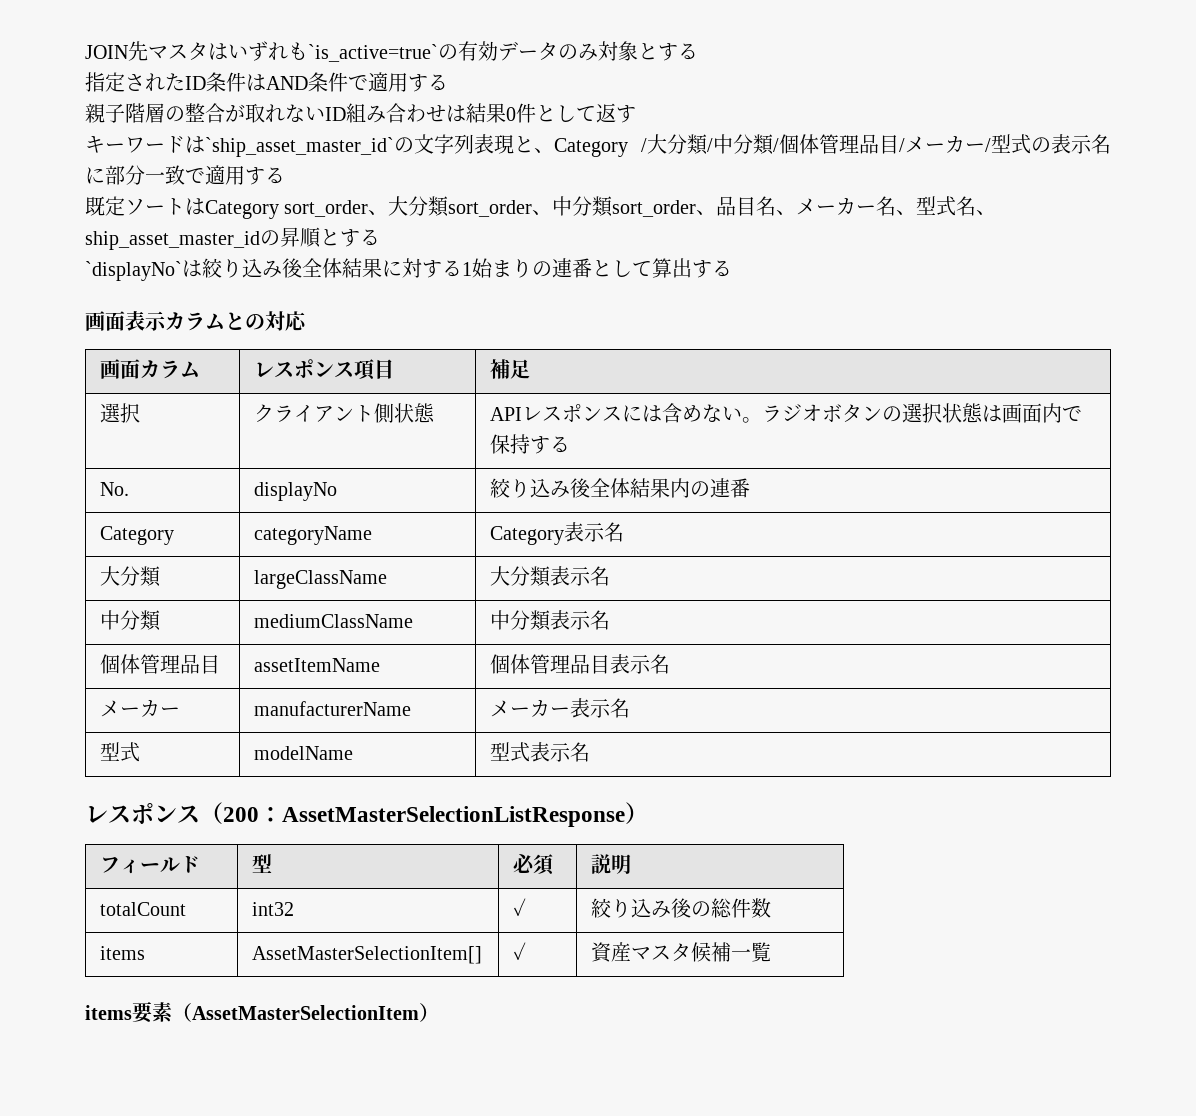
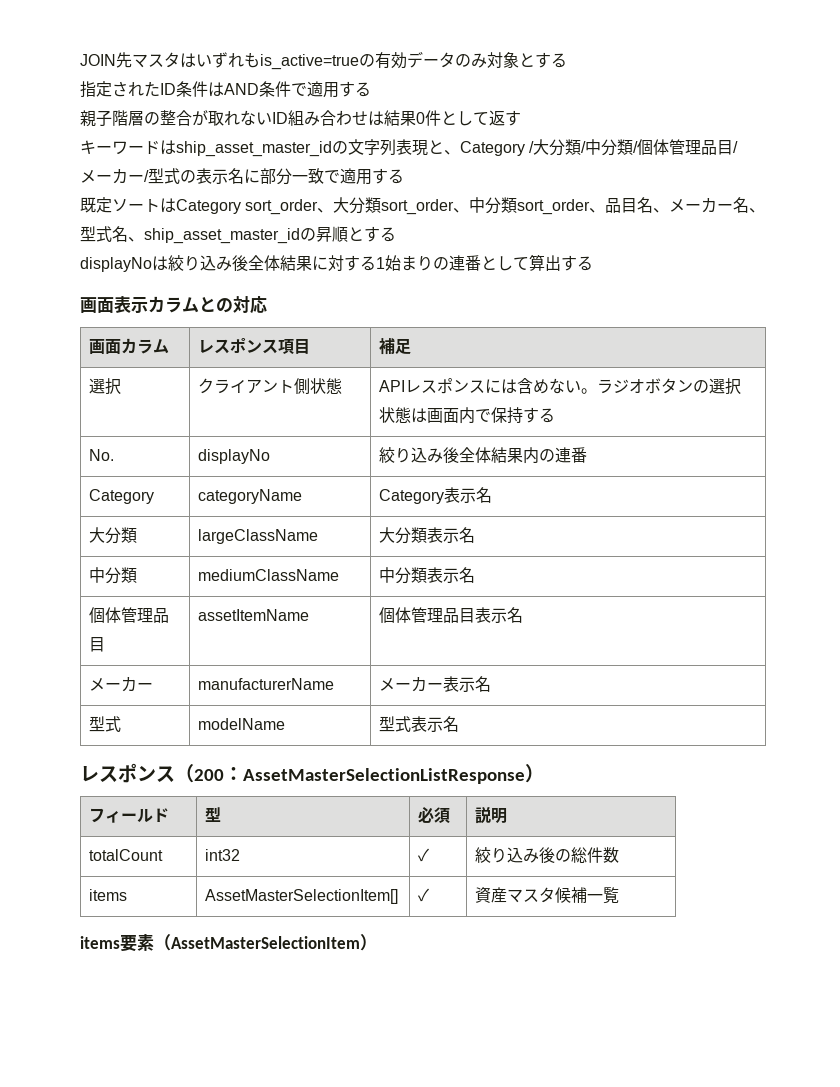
[308,44,438,62] `is_active=true` -> [260,54,359,70] is_active=true
[205,137,394,157] `ship_asset_master_id` -> [176,141,332,157] ship_asset_master_id
[85,261,182,281] `displayNo` -> [80,257,152,272] displayNo

